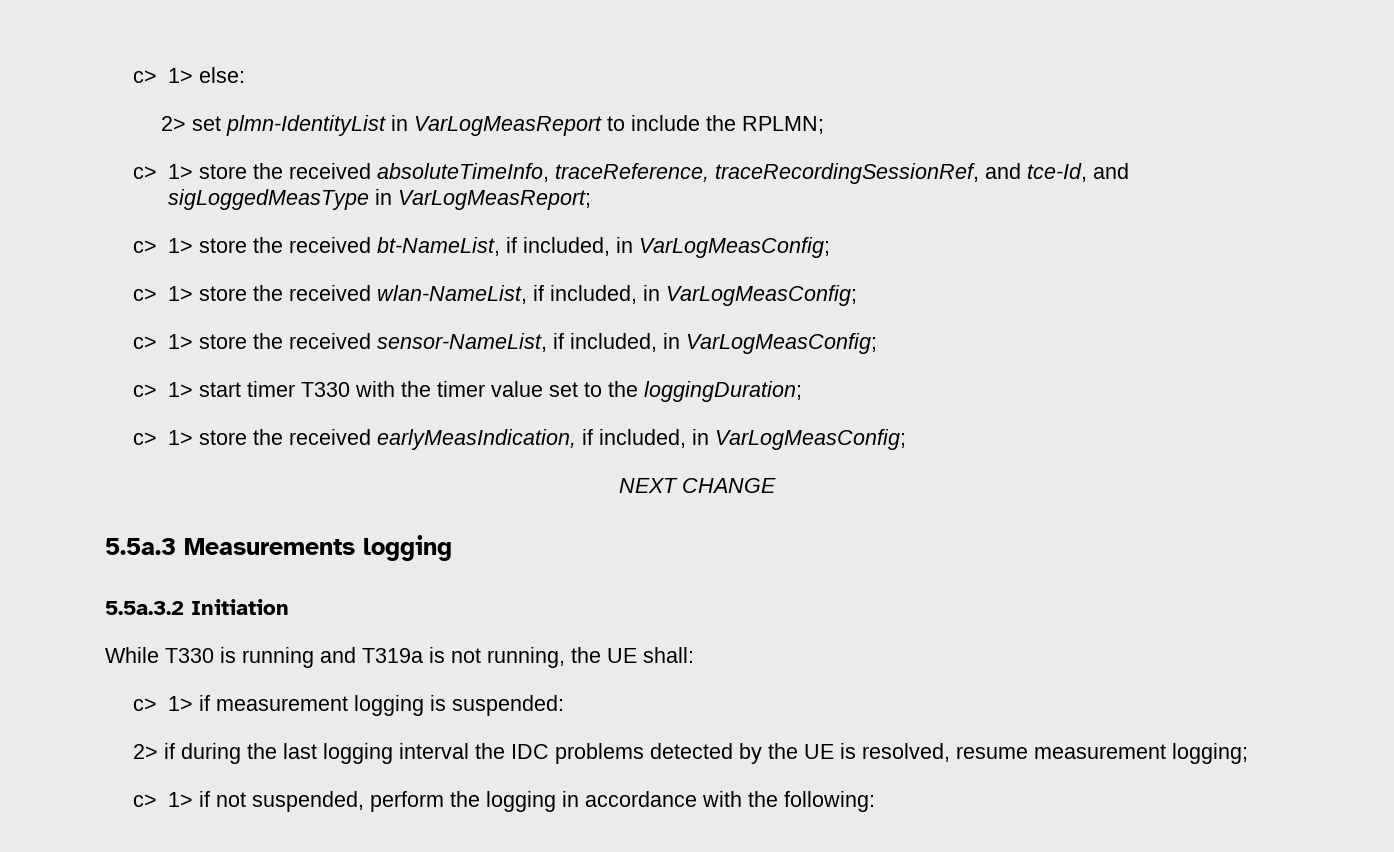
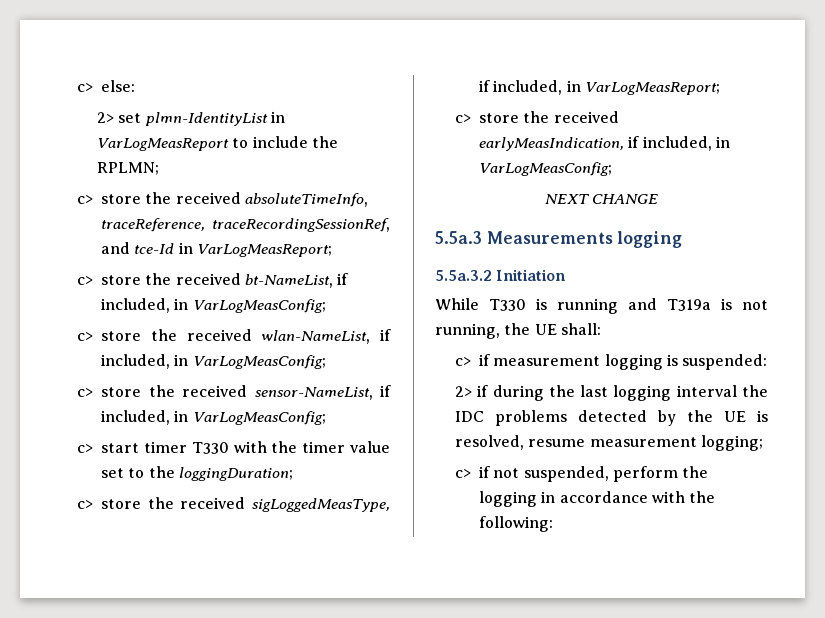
[132,68,193,83] c> 1> -> [77,83,94,92] c>
[167,164,193,179] 1> -> (94, 199) none
[1026,163,1129,182] [167,189,591,210] [132,238,193,253] tce-Id, and sigLoggedMeasType in VarLogMeasReport; // c> 1> -> [134,242,333,257] [77,276,94,285] tce-Id in VarLogMeasReport; // c>
[167,286,193,301] 1> -> (94, 336) none
[167,334,193,349] 1> -> (94, 392) none
[167,382,193,397] 1> -> (94, 448) none
[167,430,193,445] 1> -> [101,497,391,512] [479,80,721,95] [455,114,472,123] store the received sigLoggedMeasType, if included, in VarLogMeasReport; // c>
[167,696,193,711] 1> -> (472, 361) none
[167,792,193,807] 1> -> (472, 473) none

